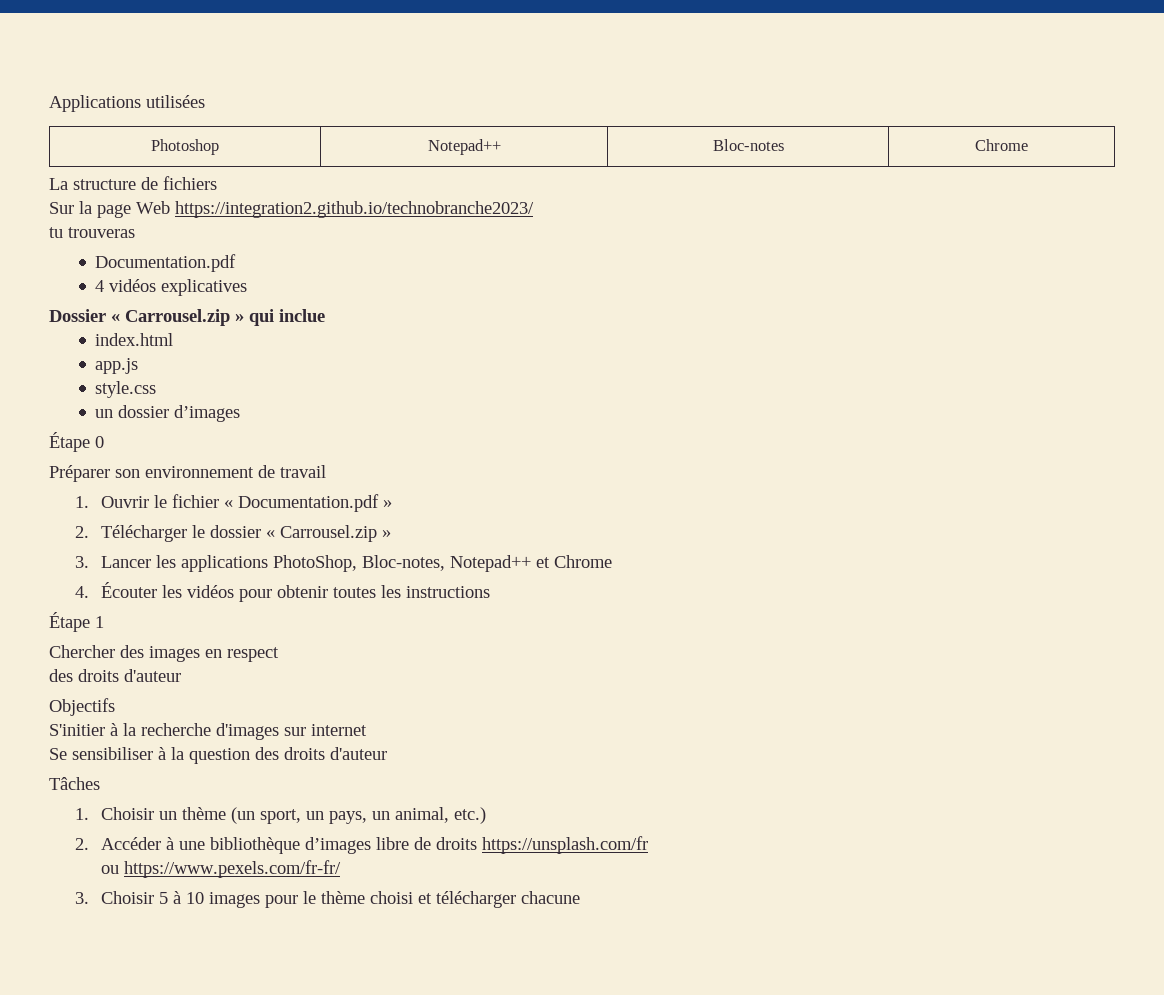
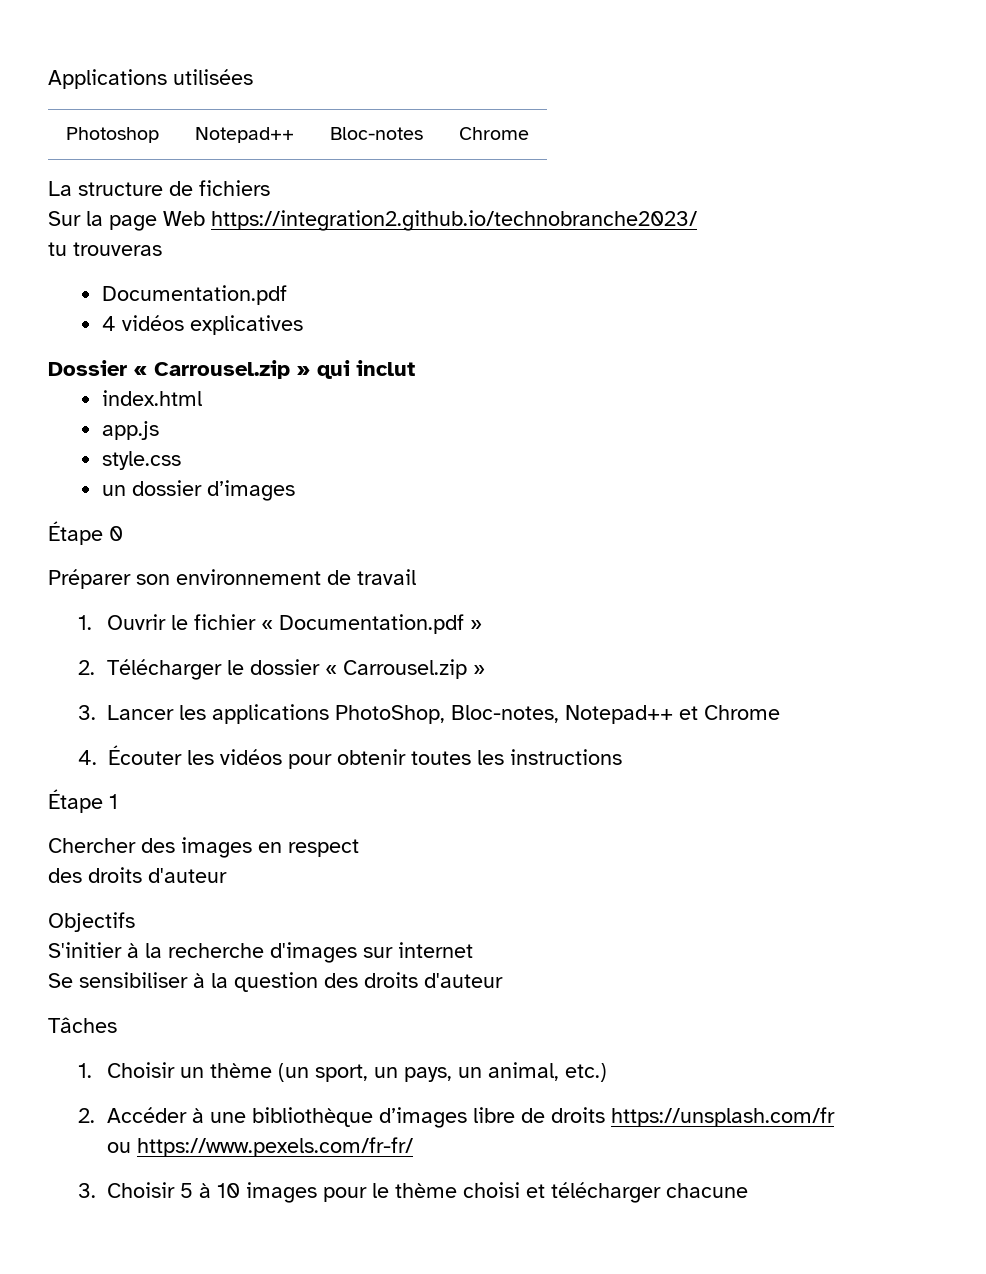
[279,309,325,322] inclue -> [356,360,415,376] inclut

